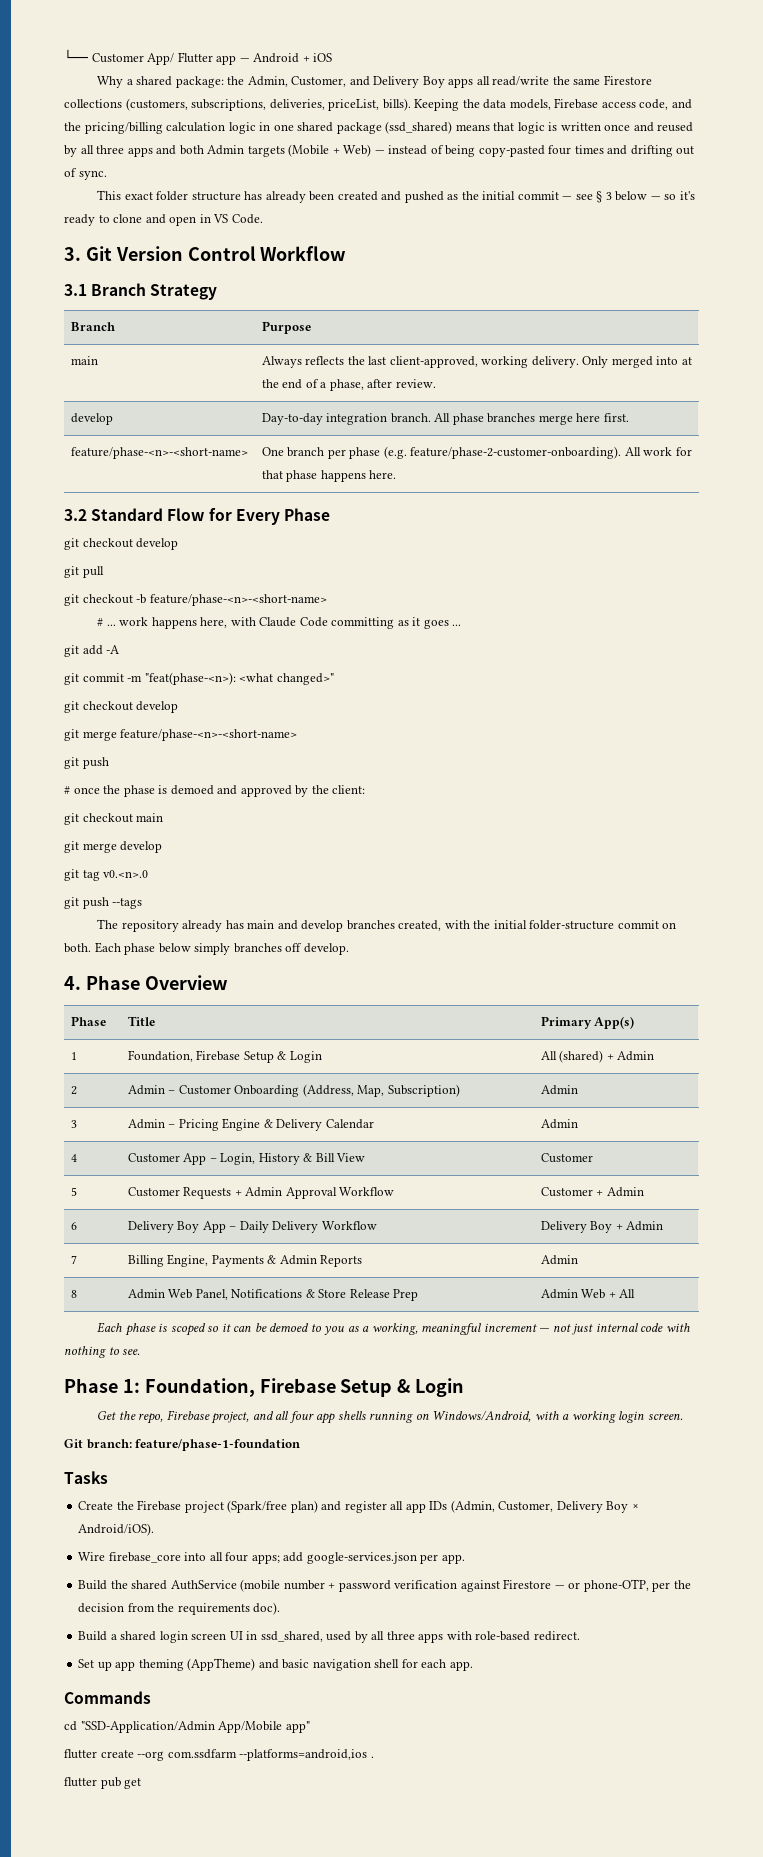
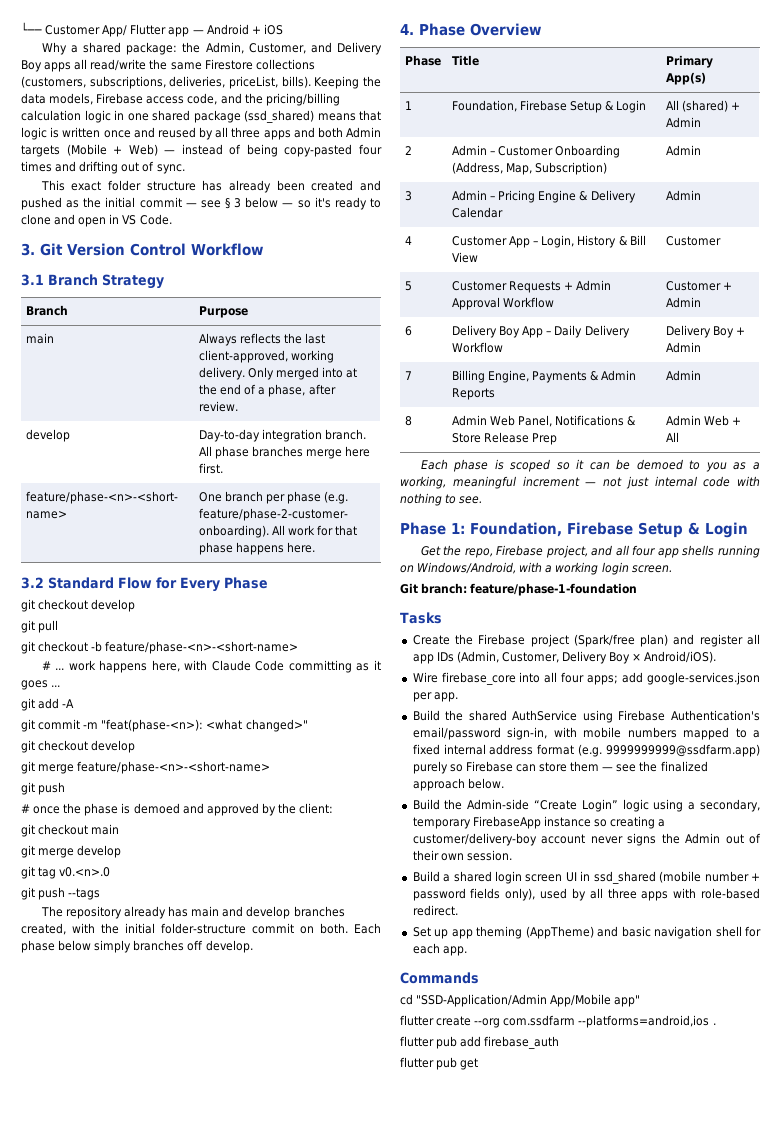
[240,1579,691,1592] [78,1602,281,1615] (mobile number + password verification against Firestore — or phone-OTP, per the decision from the requirements doc). -> [582,710,760,723] [412,727,760,740] [412,744,760,757] [412,761,708,774] [412,778,504,791] [412,799,760,812] [412,816,666,829] [412,833,762,846] [412,850,512,861] using Firebase Authentication's email/password sign-in, with mobile numbers mapped to a fixed internal address format (e.g. 9999999999@ssdfarm.app) purely so Firebase can store them — see the finalized approach below. // Build the Admin-side “Create Login” logic using a secondary, temporary FirebaseApp instance so creating a customer/delivery-boy account never signs the Admin out of their own session.
[260,1631,323,1642] ssd_shared, -> [593,871,760,884] [412,888,536,901] ssd_shared (mobile number + password fields only),
(374, 1757) none -> [400,1036,560,1049] // flutter pub add firebase_auth

